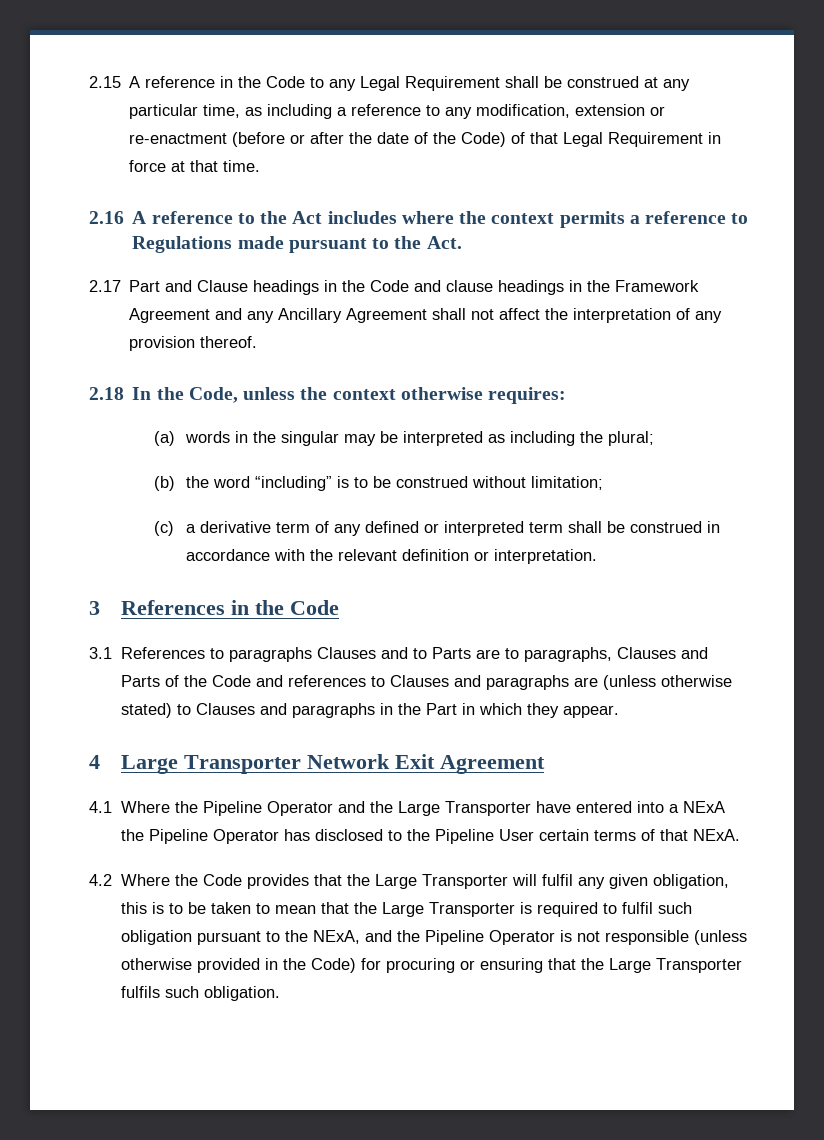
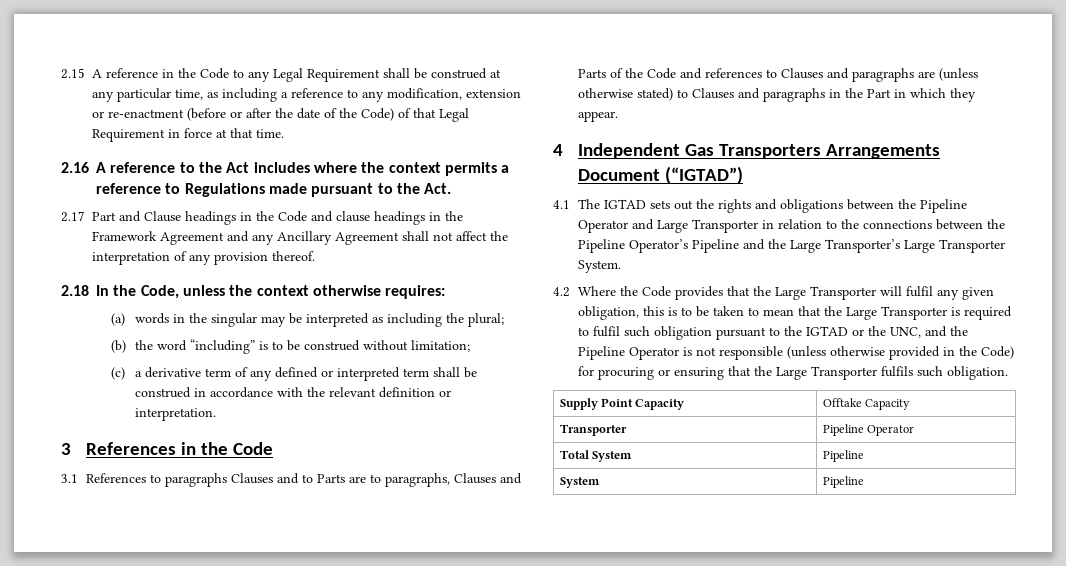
[121,754,546,774] [89,801,726,816] [121,829,741,844] Large Transporter Network Exit Agreement // 4.1 Where the Pipeline Operator and the Large Transporter have entered into a NExA the Pipeline Operator has disclosed to the Pipeline User certain terms of that NExA. -> [577,143,941,159] [577,166,743,184] [553,199,967,213] [577,219,1005,233] [577,239,1005,253] [577,260,621,273] Independent Gas Transporters Arrangements Document (“IGTAD”) // 4.1 The IGTAD sets out the rights and obligations between the Pipeline Operator and Large Transporter in relation to the connections between the Pipeline Operator’s Pipeline and the Large Transporter’s Large Transporter System.
[313,930,361,944] NExA, -> [805,326,921,338] IGTAD or the UNC,
(281, 993) none -> [559,398,685,410] [822,398,911,410] [559,424,627,436] [822,424,915,436] [559,450,633,462] [822,450,864,462] [559,477,600,488] [822,476,864,488] // Supply Point Capacity | Offtake Capacity // Transporter | Pipeline Operator // Total System | Pipeline // System | Pipeline

